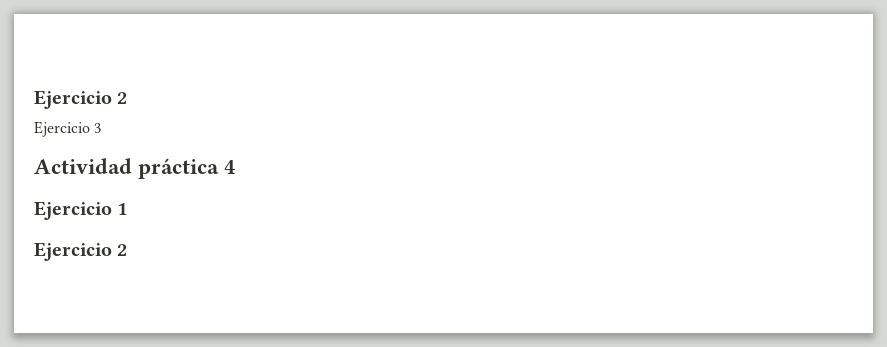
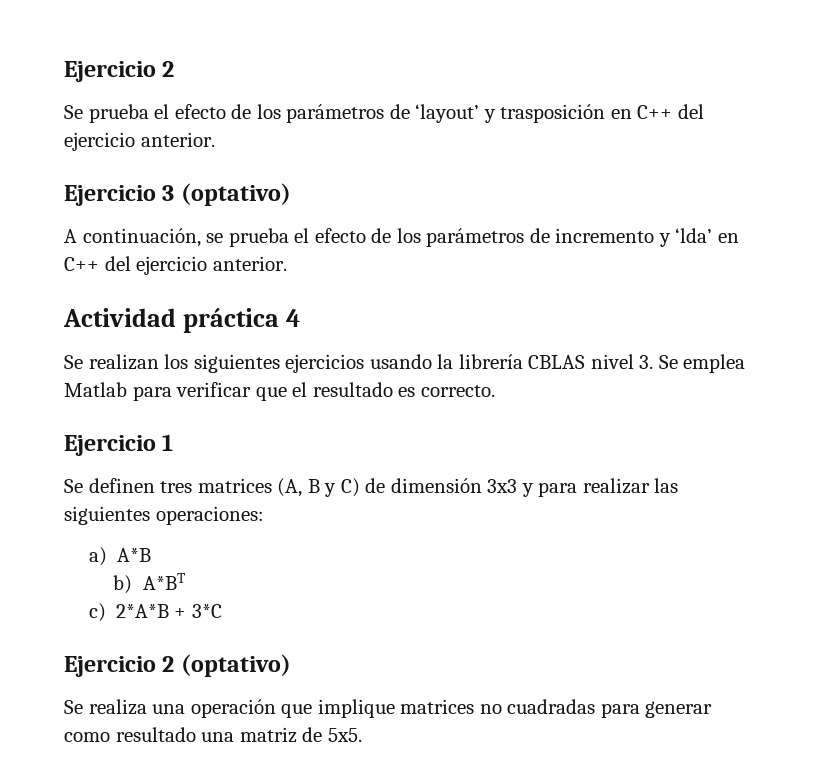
[34,121,102,137] [34,158,237,179] [34,201,128,220] [34,242,128,261] Ejercicio 3 // Actividad práctica 4 // Ejercicio 1 // Ejercicio 2 -> [64,104,704,123] [64,132,215,151] [64,183,291,206] [64,228,739,247] [64,256,287,275] [63,308,301,333] [64,354,746,373] [64,382,495,401] [64,434,174,456] [64,478,679,497] [64,506,264,525] [88,547,151,566] [113,573,186,594] [88,603,223,622] [64,654,291,677] [64,699,713,718] [64,727,362,743] Se prueba el efecto de los parámetros de ‘layout’ y trasposición en C++ del ejercicio anterior. // Ejercicio 3 (optativo) // A continuación, se prueba el efecto de los parámetros de incremento y ‘lda’ en C++ del ejercicio anterior. // Actividad práctica 4 // Se realizan los siguientes ejercicios usando la librería CBLAS nivel 3. Se emplea Matlab para verificar que el resultado es correcto. // Ejercicio 1 // Se definen tres matrices (A, B y C) de dimensión 3x3 y para realizar las siguientes operaciones: // a) A*B // b) A*BT // c) 2*A*B + 3*C // Ejercicio 2 (optativo) // Se realiza una operación que implique matrices no cuadradas para generar como resultado una matriz de 5x5.

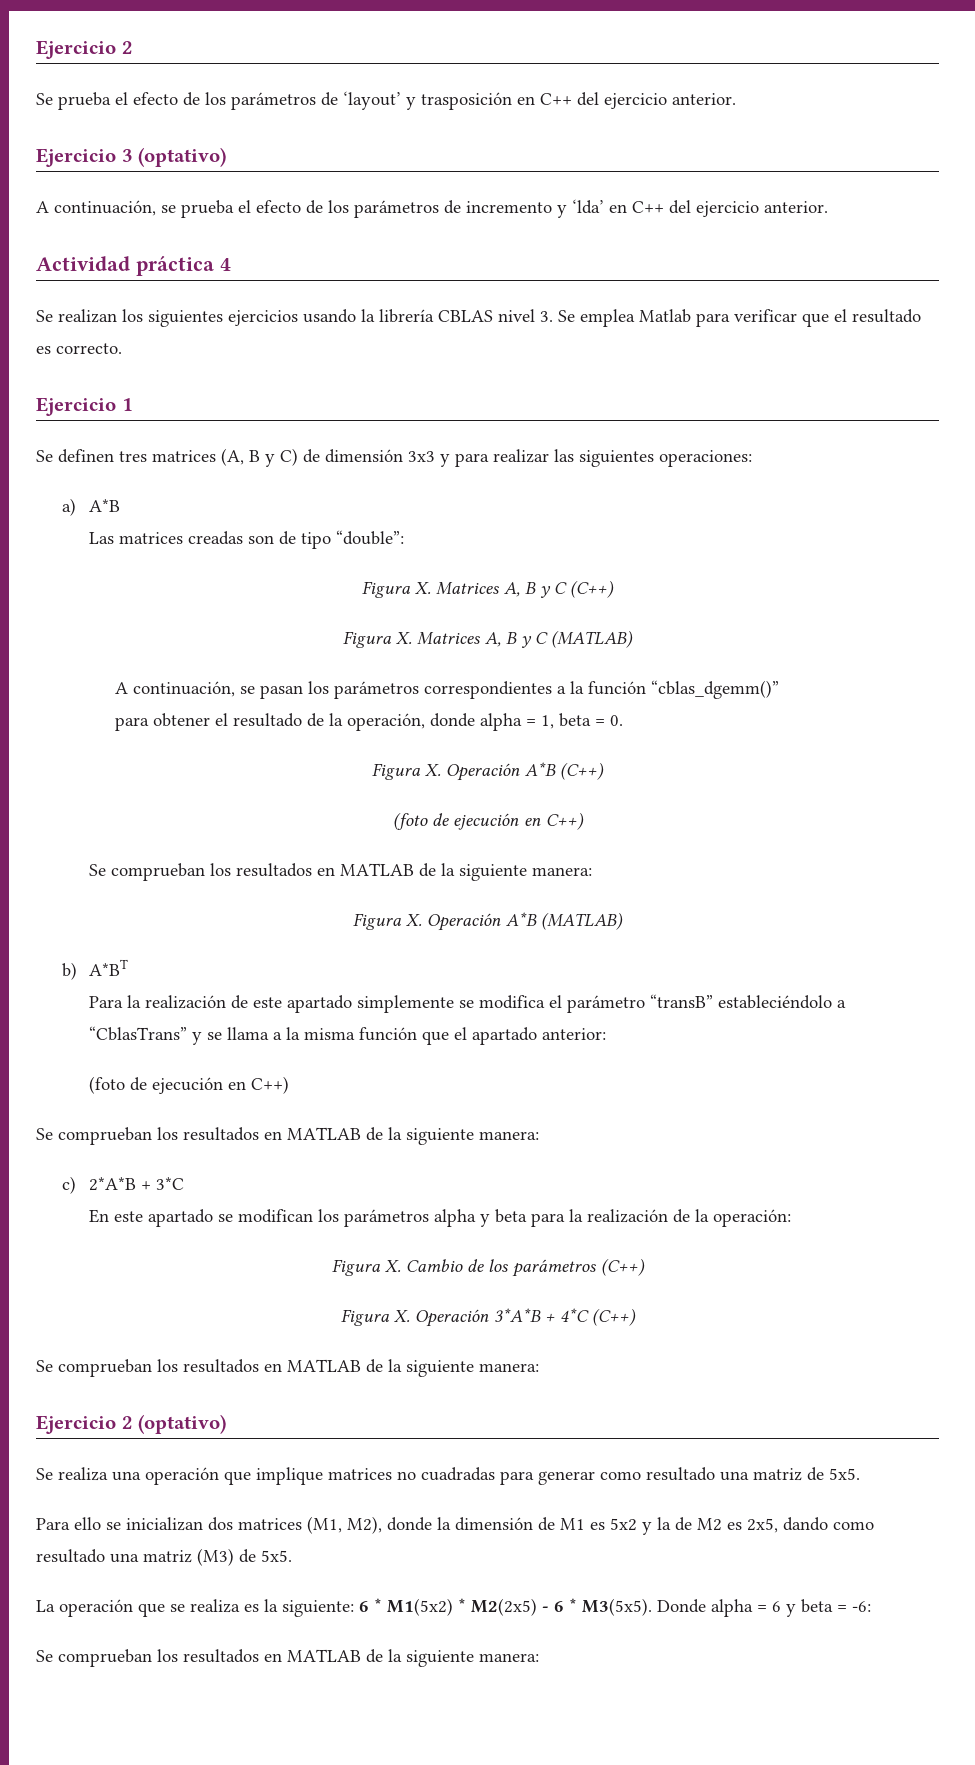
[113,573,186,594] [88,603,223,622] b) A*BT // c) 2*A*B + 3*C -> [88,530,404,549] [362,580,614,598] [343,630,633,648] [115,680,780,699] [115,713,624,731] [372,762,604,781] [392,812,584,830] [88,863,592,881] [353,912,623,931] [62,959,128,980] [88,994,846,1013] [88,1026,606,1045] [88,1076,289,1094] [36,1127,539,1145] [62,1176,184,1194] [88,1209,791,1227] [331,1258,645,1277] [340,1308,636,1327] [36,1359,539,1377] Las matrices creadas son de tipo “double”: // Figura X. Matrices A, B y C (C++) // Figura X. Matrices A, B y C (MATLAB) // A continuación, se pasan los parámetros correspondientes a la función “cblas_dgemm()” // para obtener el resultado de la operación, donde alpha = 1, beta = 0. // Figura X. Operación A*B (C++) // (foto de ejecución en C++) // Se comprueban los resultados en MATLAB de la siguiente manera: // Figura X. Operación A*B (MATLAB) // b) A*BT // Para la realización de este apartado simplemente se modifica el parámetro “transB” estableciéndolo a “CblasTrans” y se llama a la misma función que el apartado anterior: // (foto de ejecución en C++) // Se comprueban los resultados en MATLAB de la siguiente manera: // c) 2*A*B + 3*C // En este apartado se modifican los parámetros alpha y beta para la realización de la operación: // Figura X. Cambio de los parámetros (C++) // Figura X. Operación 3*A*B + 4*C (C++) // Se comprueban los resultados en MATLAB de la siguiente manera:
(362, 735) none -> [36,1516,874,1535] [36,1548,292,1566] [36,1598,871,1617] [36,1649,539,1667] // Para ello se inicializan dos matrices (M1, M2), donde la dimensión de M1 es 5x2 y la de M2 es 2x5, dando como resultado una matriz (M3) de 5x5. // La operación que se realiza es la siguiente: 6 * M1(5x2) * M2(2x5) - 6 * M3(5x5). Donde alpha = 6 y beta = -6: // Se comprueban los resultados en MATLAB de la siguiente manera:

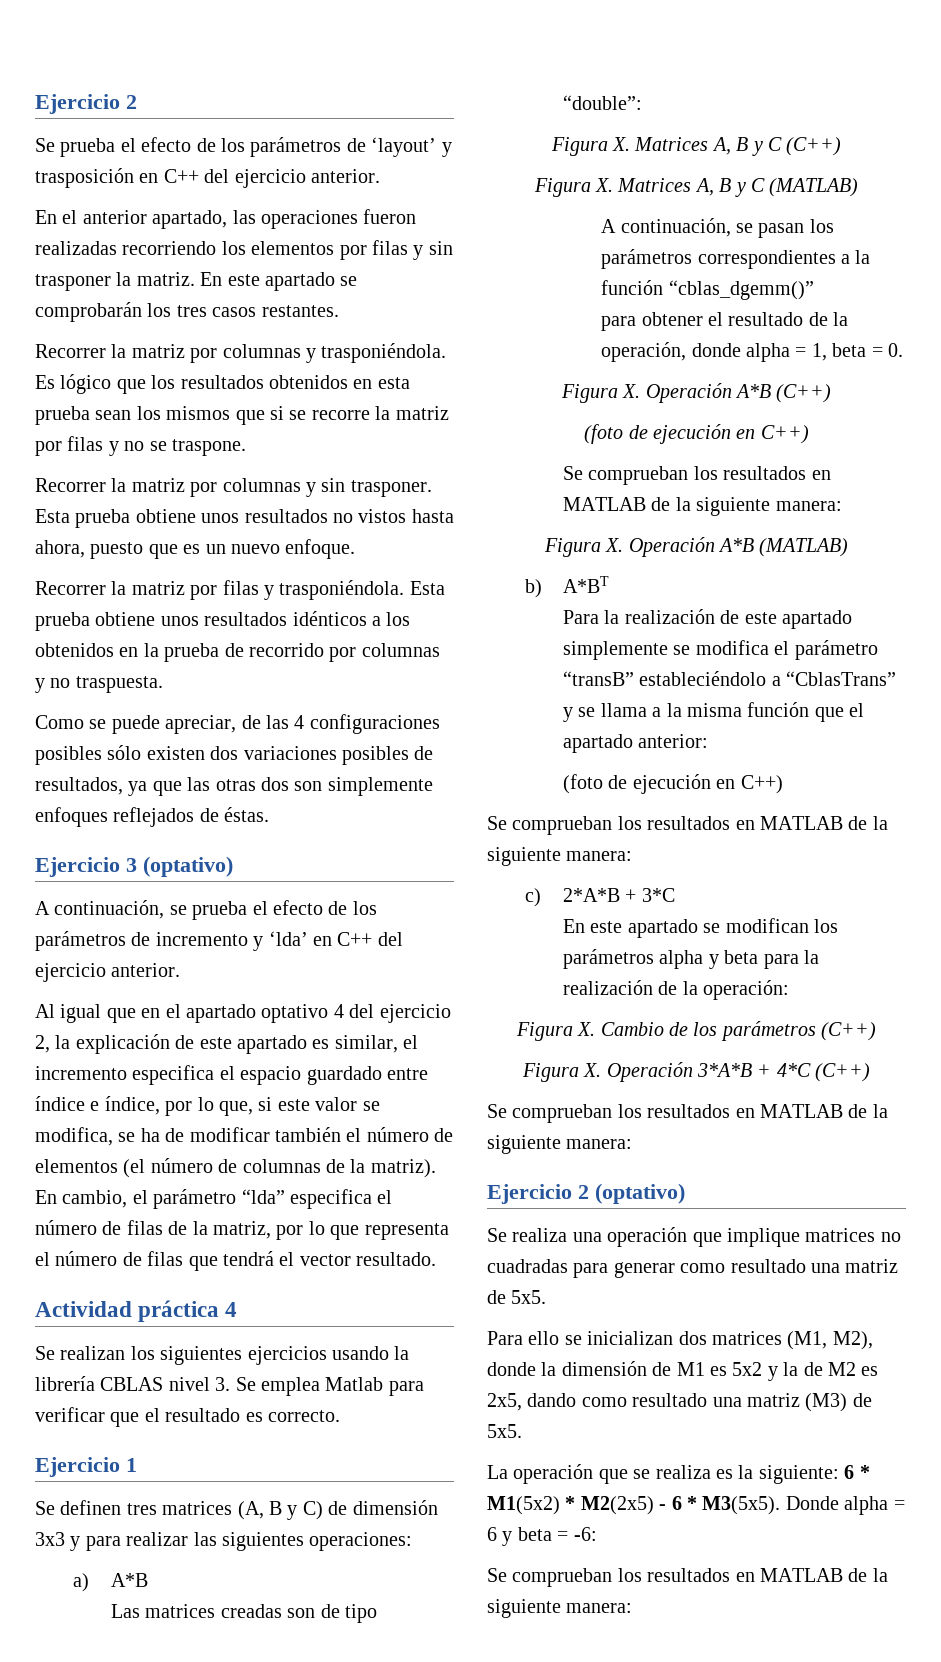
(736, 99) none -> [35,209,417,229] [35,240,453,260] [35,272,358,291] [35,302,339,322] [35,343,447,363] [35,374,410,394] [35,406,449,425] [35,436,247,456] [35,478,432,497] [35,509,454,528] [35,539,356,559] [35,580,445,600] [35,611,411,631] [35,643,440,662] [35,676,163,693] [35,714,440,734] [35,745,434,765] [35,777,433,796] [35,807,270,827] // En el anterior apartado, las operaciones fueron realizadas recorriendo los elementos por filas y sin trasponer la matriz. En este apartado se comprobarán los tres casos restantes. // Recorrer la matriz por columnas y trasponiéndola. Es lógico que los resultados obtenidos en esta prueba sean los mismos que si se recorre la matriz por filas y no se traspone. // Recorrer la matriz por columnas y sin trasponer. Esta prueba obtiene unos resultados no vistos hasta ahora, puesto que es un nuevo enfoque. // Recorrer la matriz por filas y trasponiéndola. Esta prueba obtiene unos resultados idénticos a los obtenidos en la prueba de recorrido por columnas y no traspuesta. // Como se puede apreciar, de las 4 configuraciones posibles sólo existen dos variaciones posibles de resultados, ya que las otras dos son simplemente enfoques reflejados de éstas.
(828, 207) none -> [35,1004,451,1023] [35,1034,419,1054] [35,1065,428,1085] [35,1096,380,1116] [35,1127,454,1146] [35,1158,436,1178] [35,1189,393,1209] [35,1220,449,1240] [35,1251,437,1271] // Al igual que en el apartado optativo 4 del ejercicio 2, la explicación de este apartado es similar, el incremento especifica el espacio guardado entre índice e índice, por lo que, si este valor se modifica, se ha de modificar también el número de elementos (el número de columnas de la matriz). En cambio, el parámetro “lda” especifica el número de filas de la matriz, por lo que representa el número de filas que tendrá el vector resultado.

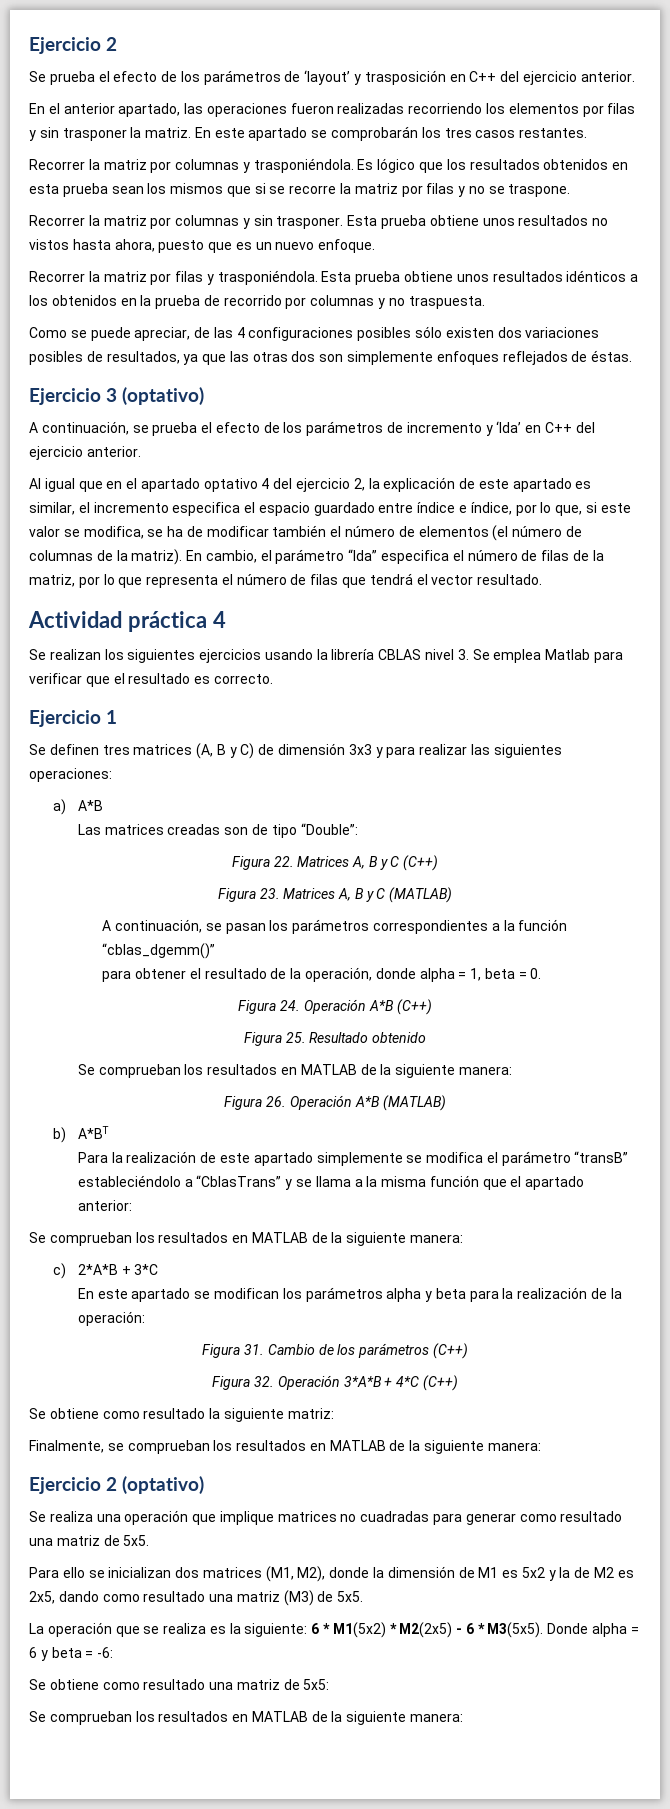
[563,95,643,110] [550,137,630,156] “double”: // Figura X. -> [300,823,358,835] [231,856,294,870] “Double”: // Figura 22.
[595,178,613,192] X. -> [259,888,280,899] 23.
[622,384,641,398] X. -> [280,1000,301,1011] 24.
[584,424,809,444] (foto de ejecución en C++) -> [243,1032,427,1046] Figura 25. Resultado obtenido
[605,538,624,552] X. -> [266,1096,287,1107] 26.
[563,774,783,794] // (foto de ejecución en C++) -> (132, 1205) none
[577,1022,596,1036] X. -> [243,1344,264,1355] 31.
[583,1063,602,1077] X. -> [253,1376,274,1387] 32.
(507, 1111) none -> [49,1408,334,1422] [29,1440,124,1453] obtiene como resultado la siguiente matriz: // Finalmente, se
(597, 1534) none -> [29,1679,330,1690] // Se obtiene como resultado una matriz de 5x5:

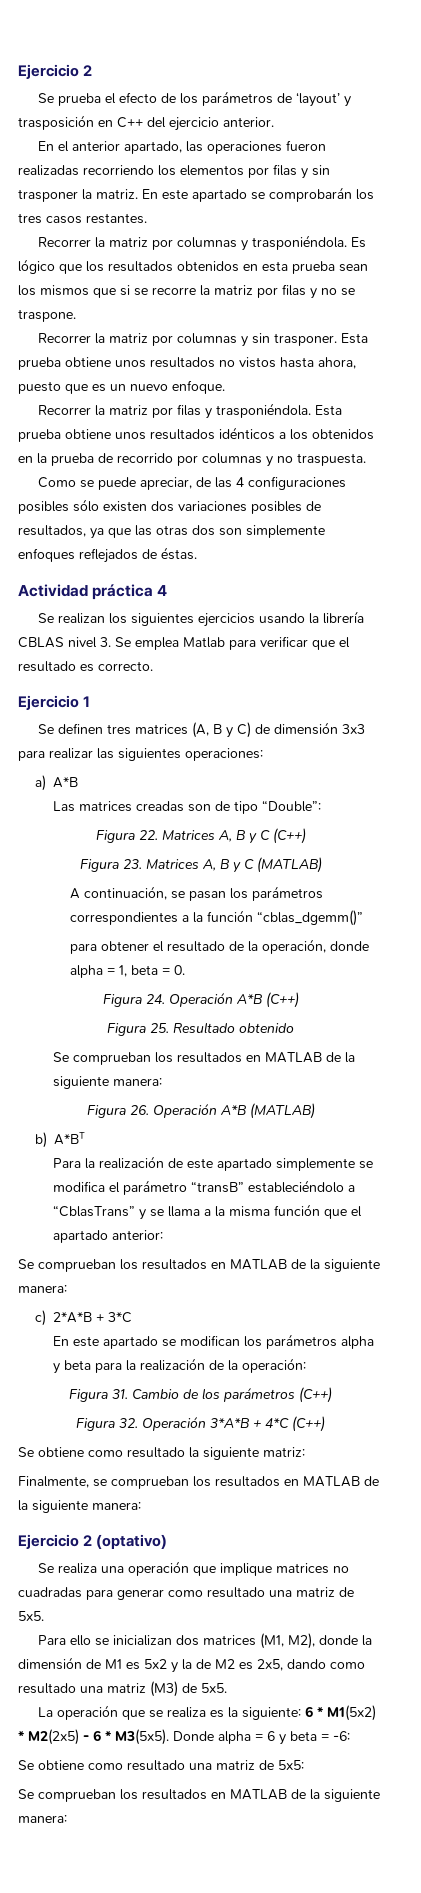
[29,387,204,405] [29,421,595,436] [29,446,141,460] [29,477,592,492] [29,502,631,516] [29,525,582,541] [29,549,604,565] [29,573,543,588] // Ejercicio 3 (optativo) // A continuación, se prueba el efecto de los parámetros de incremento y ‘lda’ en C++ del ejercicio anterior. // Al igual que en el apartado optativo 4 del ejercicio 2, la explicación de este apartado es similar, el incremento especifica el espacio guardado entre índice e índice, por lo que, si este valor se modifica, se ha de modificar también el número de elementos (el número de columnas de la matriz). En cambio, el parámetro “lda” especifica el número de filas de la matriz, por lo que representa el número de filas que tendrá el vector resultado. -> (197, 553) none
[375,747,383,758] y -> (365, 729) none

